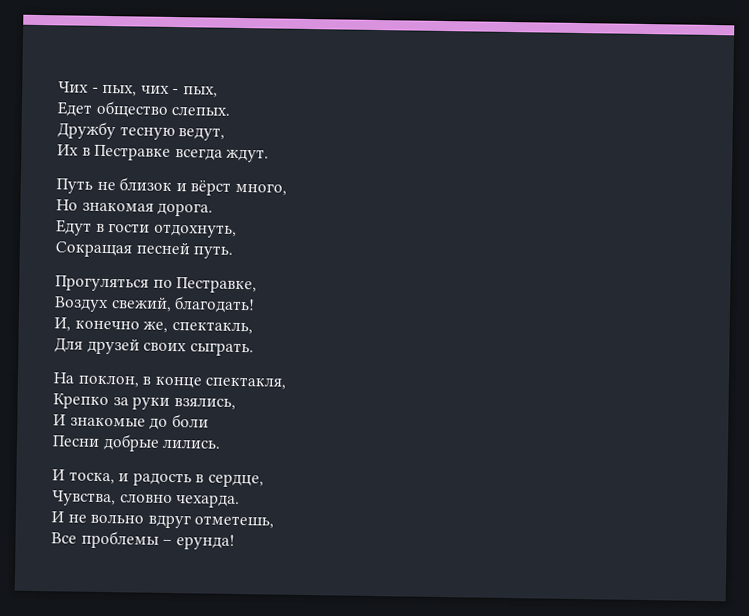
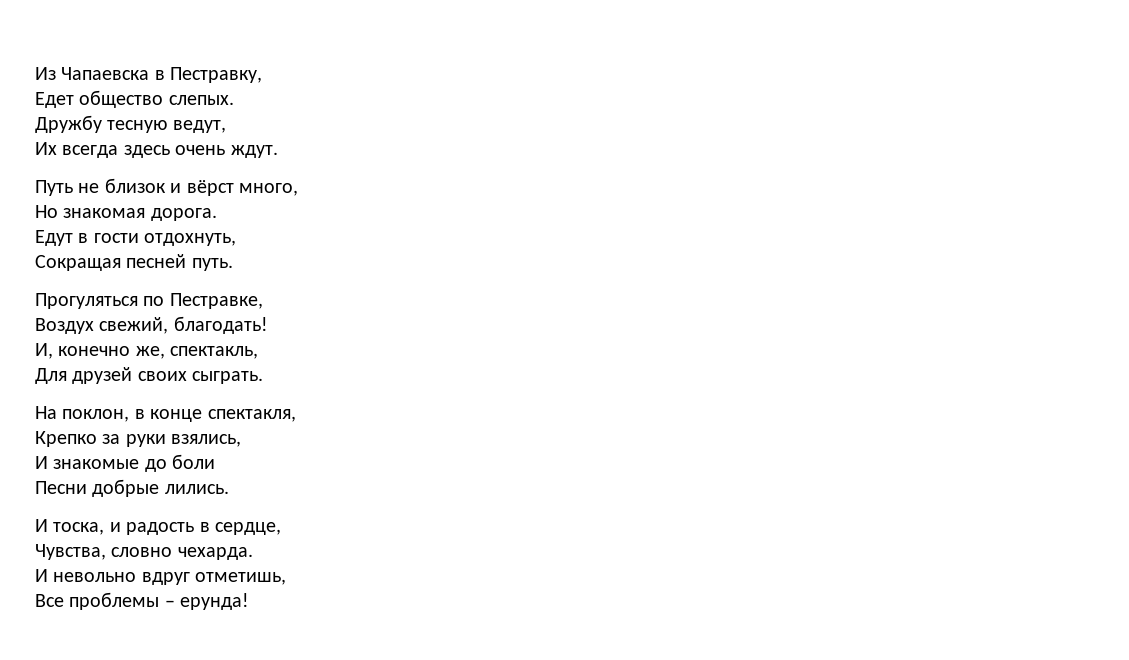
[58,81,218,98] Чих - пых, чих - пых, -> [35,67,263,83] Из Чапаевска в Пестравку,
[81,144,223,161] в Пестравке всегда -> [62,145,226,158] всегда здесь очень
[67,513,275,529] не вольно вдруг отметешь, -> [53,572,287,585] невольно вдруг отметишь,

